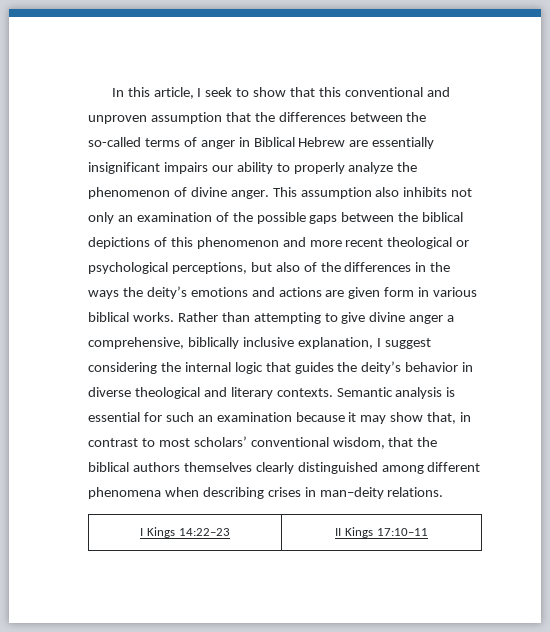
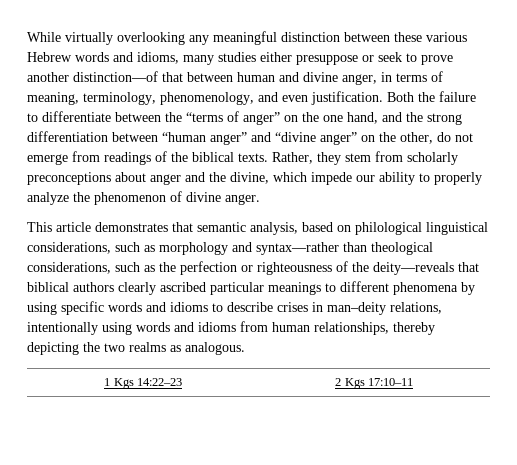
[111,87,450,99] [88,112,427,124] [88,137,435,149] [88,162,208,174] In this article, I seek to show that this conventional and unproven assumption that the differences between the so-called terms of anger in Biblical Hebrew are essentially insignificant impairs -> [27,31,467,45] [27,52,453,65] [27,71,443,85] [27,91,476,105] [27,111,462,125] [27,131,473,145] [27,151,458,165] [27,172,352,185] While virtually overlooking any meaningful distinction between these various Hebrew words and idioms, many studies either presuppose or seek to prove another distinction—of that between human and divine anger, in terms of meaning, terminology, phenomenology, and even justification. Both the failure to differentiate between the “terms of anger” on the one hand, and the strong differentiation between “human anger” and “divine anger” on the other, do not emerge from readings of the biblical texts. Rather, they stem from scholarly preconceptions about anger and the divine, which impede
[272,187,473,199] [88,212,464,224] [88,237,470,249] [88,262,451,274] [88,286,478,299] [88,312,455,324] [88,337,431,349] [88,361,474,374] [88,387,456,399] [88,412,472,424] [88,436,438,449] [88,462,481,474] [88,487,444,499] [140,527,175,538] This assumption also inhibits not only an examination of the possible gaps between the biblical depictions of this phenomenon and more recent theological or psychological perceptions, but also of the differences in the ways the deity’s emotions and actions are given form in various biblical works. Rather than attempting to give divine anger a comprehensive, biblically inclusive explanation, I suggest considering the internal logic that guides the deity’s behavior in diverse theological and literary contexts. Semantic analysis is essential for such an examination because it may show that, in contrast to most scholars’ conventional wisdom, that the biblical authors themselves clearly distinguished among different phenomena when describing crises in man–deity relations. // I Kings -> [27,222,488,235] [27,242,433,255] [27,261,479,275] [27,281,475,295] [27,301,442,315] [27,321,435,335] [27,342,245,355] [104,378,134,389] // This article demonstrates that semantic analysis, based on philological linguistical considerations, such as morphology and syntax—rather than theological considerations, such as the perfection or righteousness of the deity—reveals that biblical authors clearly ascribed particular meanings to different phenomena by using specific words and idioms to describe crises in man–deity relations, intentionally using words and idioms from human relationships, thereby depicting the two realms as analogous. // 1 Kgs
[335,527,373,538] II Kings -> [335,378,365,389] 2 Kgs

